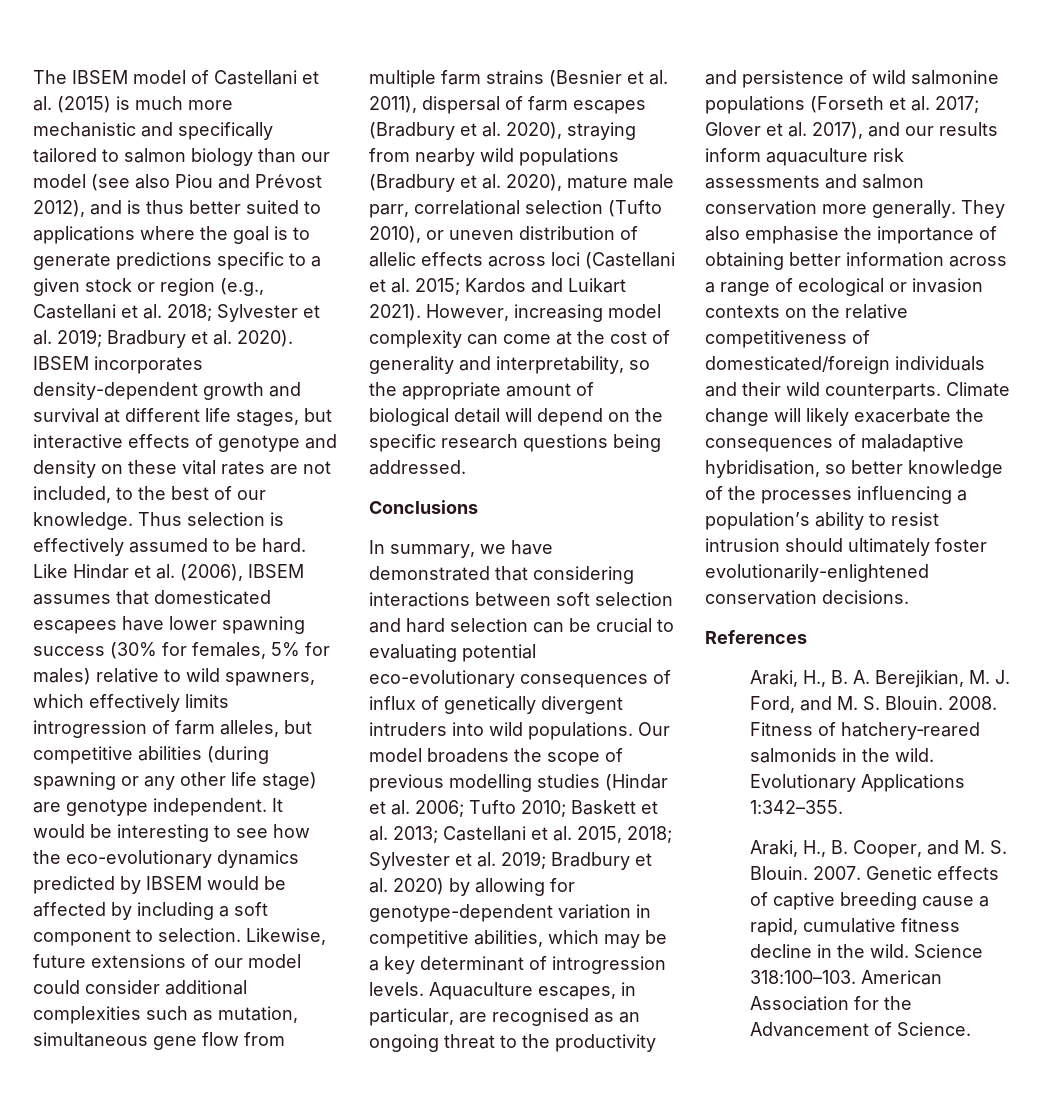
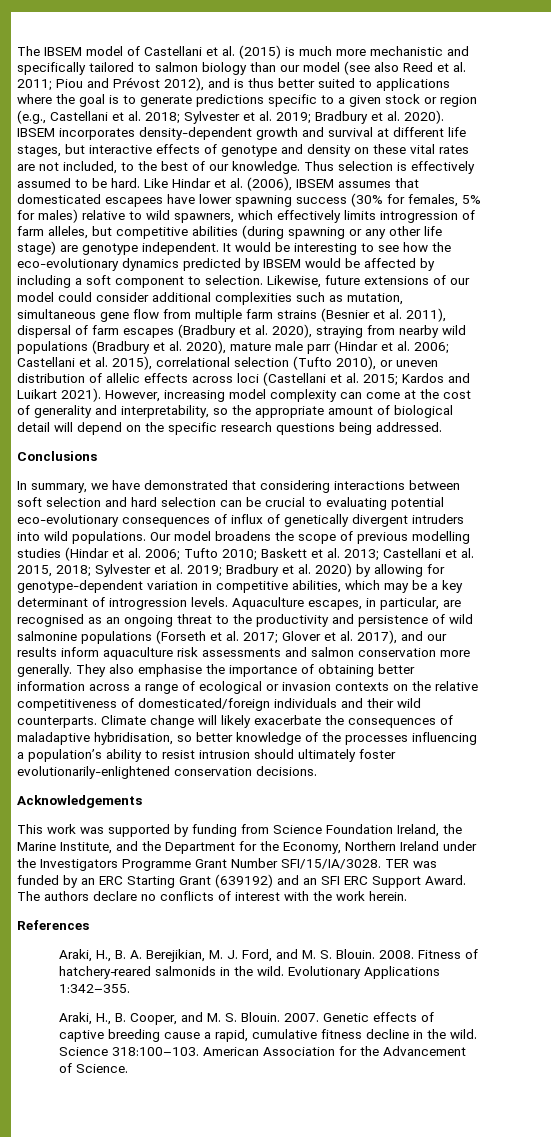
(170, 181) none -> [403,62,466,72] [17,79,52,91] Reed et al. 2011;
[369,204,409,218] parr, -> [307,340,449,354] [17,356,152,370] parr (Hindar et al. 2006; Castellani et al. 2015),
(909, 597) none -> [17,795,142,808] [17,824,462,837] [17,841,477,854] [17,858,437,871] [17,874,466,888] [17,891,407,901] // Acknowledgements // This work was supported by funding from Science Foundation Ireland, the Marine Institute, and the Department for the Economy, Northern Ireland under the Investigators Programme Grant Number SFI/15/IA/3028. TER was funded by an ERC Starting Grant (639192) and an SFI ERC Support Award. The authors declare no conflicts of interest with the work herein.

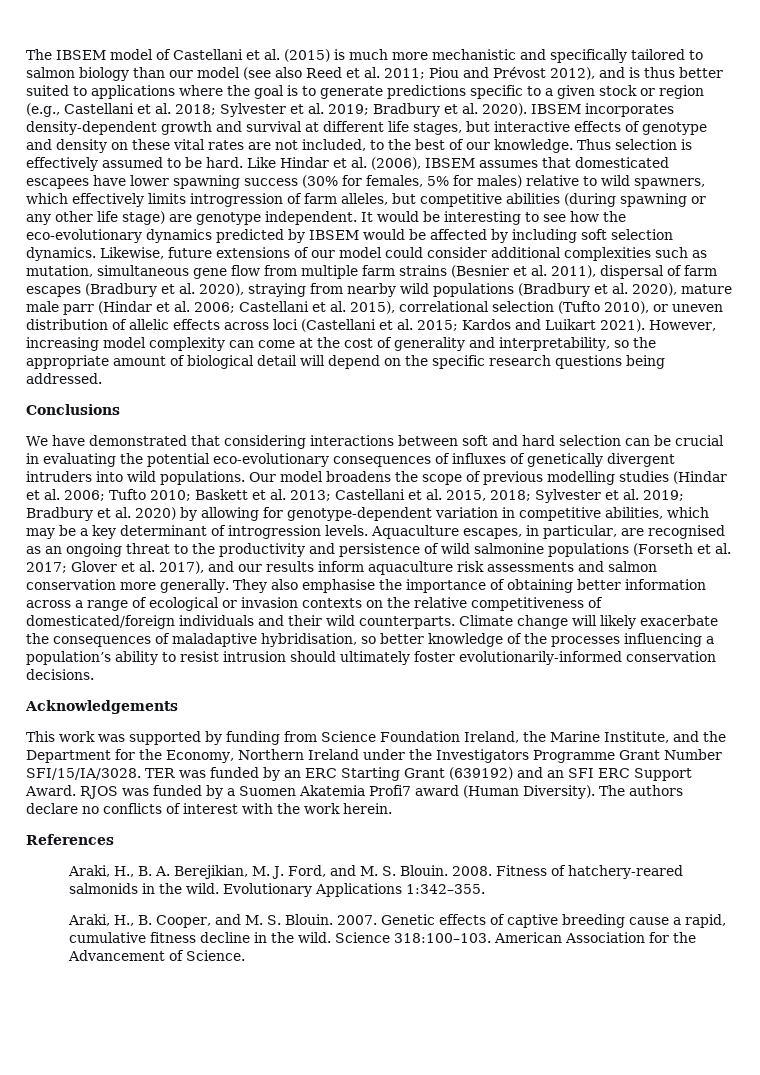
[75,275,263,288] a soft component to selection. -> [581,229,673,240] [26,247,96,261] soft selection dynamics.
[17,481,108,493] In summary, we -> [26,436,48,446] We
[46,497,101,507] selection -> (488, 440) none
[309,497,387,510] to evaluating -> [26,453,143,467] in evaluating the
[231,514,263,524] influx -> [452,453,506,464] influxes
[17,766,170,779] evolutionarily-enlightened -> [459,651,622,665] evolutionarily-informed
(466, 880) none -> [80,785,595,799] RJOS was funded by a Suomen Akatemia Profi7 award (Human Diversity).

